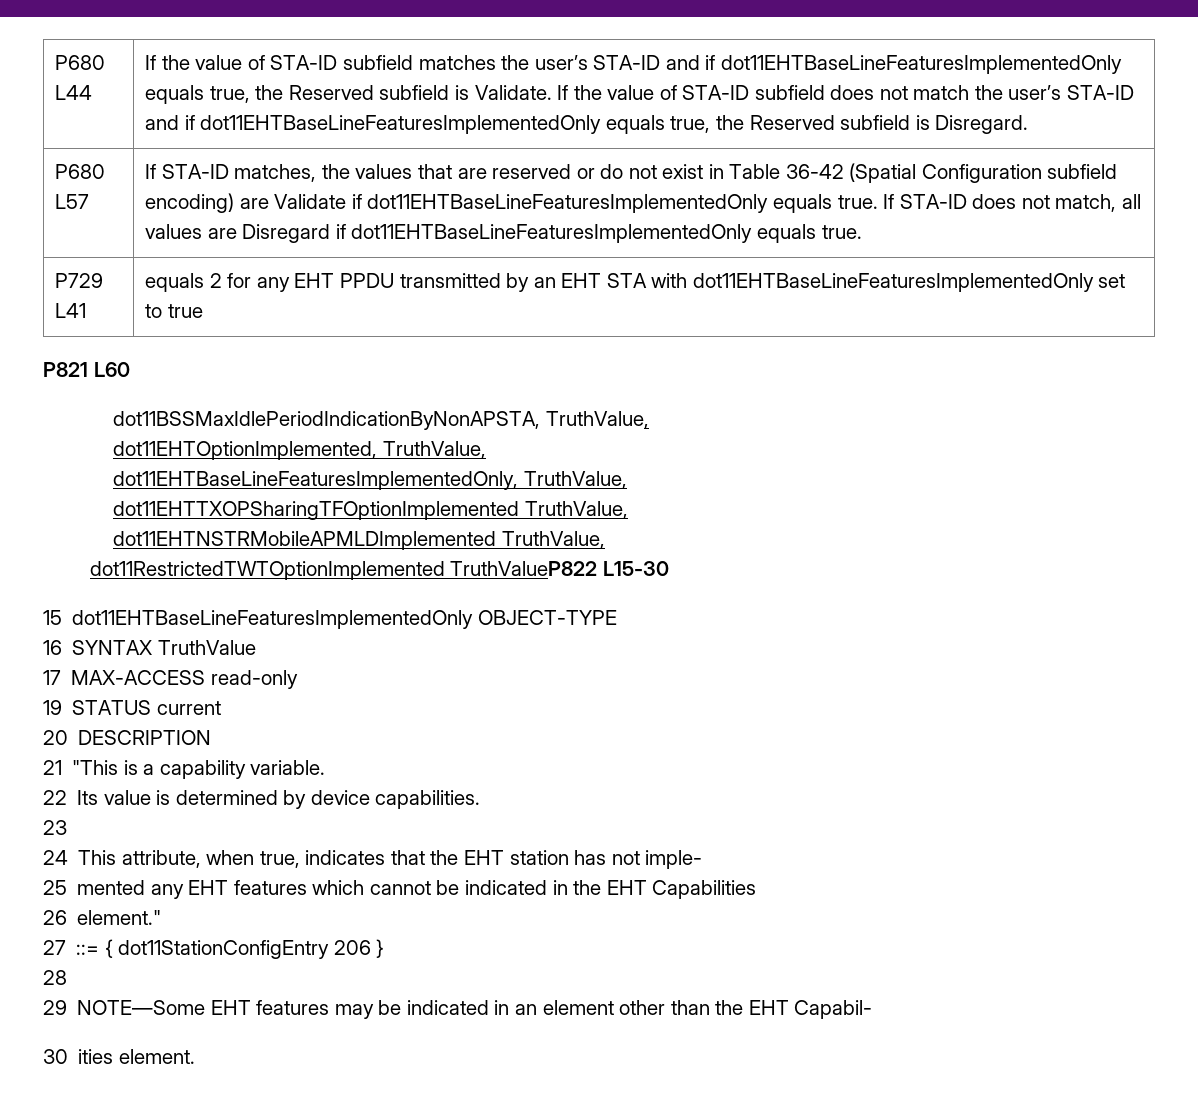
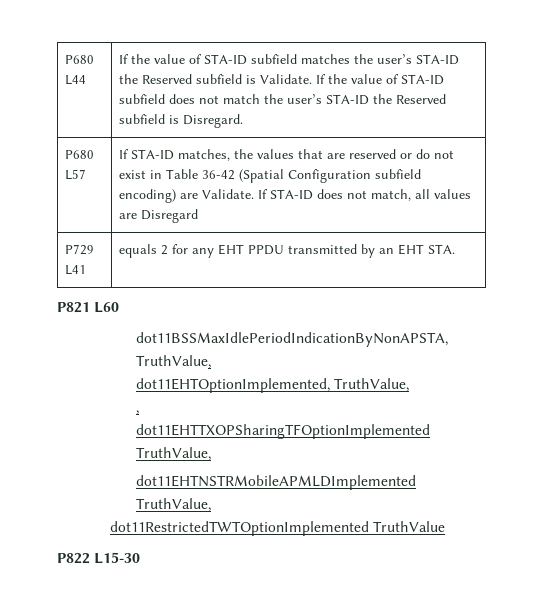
[665,55,1122,74] [145,85,250,104] and if dot11EHTBaseLineFeaturesImplementedOnly equals true, -> (459, 59) none
[145,115,711,134] and if dot11EHTBaseLineFeaturesImplementedOnly equals true, -> (369, 99) none
[274,194,878,213] Validate if dot11EHTBaseLineFeaturesImplementedOnly equals true. -> [201,189,254,199] Validate.
[335,224,862,243] if dot11EHTBaseLineFeaturesImplementedOnly equals true. -> (198, 216) none
[606,273,1126,292] [145,304,203,318] STA with dot11EHTBaseLineFeaturesImplementedOnly set to true -> [427,244,455,254] STA.
[113,471,627,490] dot11EHTBaseLineFeaturesImplementedOnly, TruthValue, -> [136,410,140,415] ,
[450,561,669,576] [43,610,617,629] [43,640,256,655] [43,670,298,689] [43,700,221,715] [43,730,212,745] [43,760,326,779] [43,790,481,809] [43,820,67,835] [43,850,703,869] [43,880,757,899] [43,910,162,925] [43,939,385,959] [43,970,67,985] [43,1000,873,1019] [43,1049,195,1064] TruthValueP822 L15-30 // 15 dot11EHTBaseLineFeaturesImplementedOnly OBJECT-TYPE // 16 SYNTAX TruthValue // 17 MAX-ACCESS read-only // 19 STATUS current // 20 DESCRIPTION // 21 "This is a capability variable. // 22 Its value is determined by device capabilities. // 23 // 24 This attribute, when true, indicates that the EHT station has not imple- // 25 mented any EHT features which cannot be indicated in the EHT Capabilities // 26 element." // 27 ::= { dot11StationConfigEntry 206 } // 28 // 29 NOTE—Some EHT features may be indicated in an element other than the EHT Capabil- // 30 ities element. -> [372,521,445,532] [57,552,141,564] TruthValue // P822 L15-30

